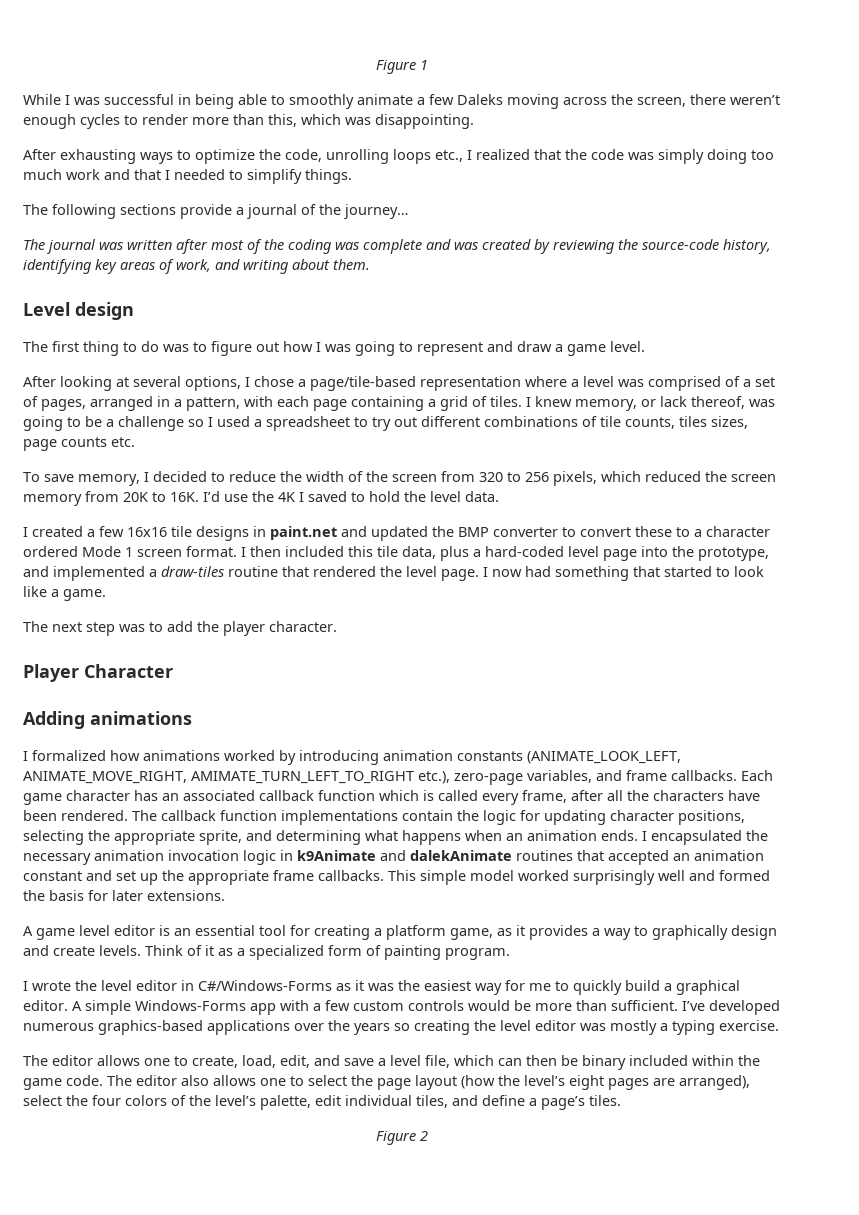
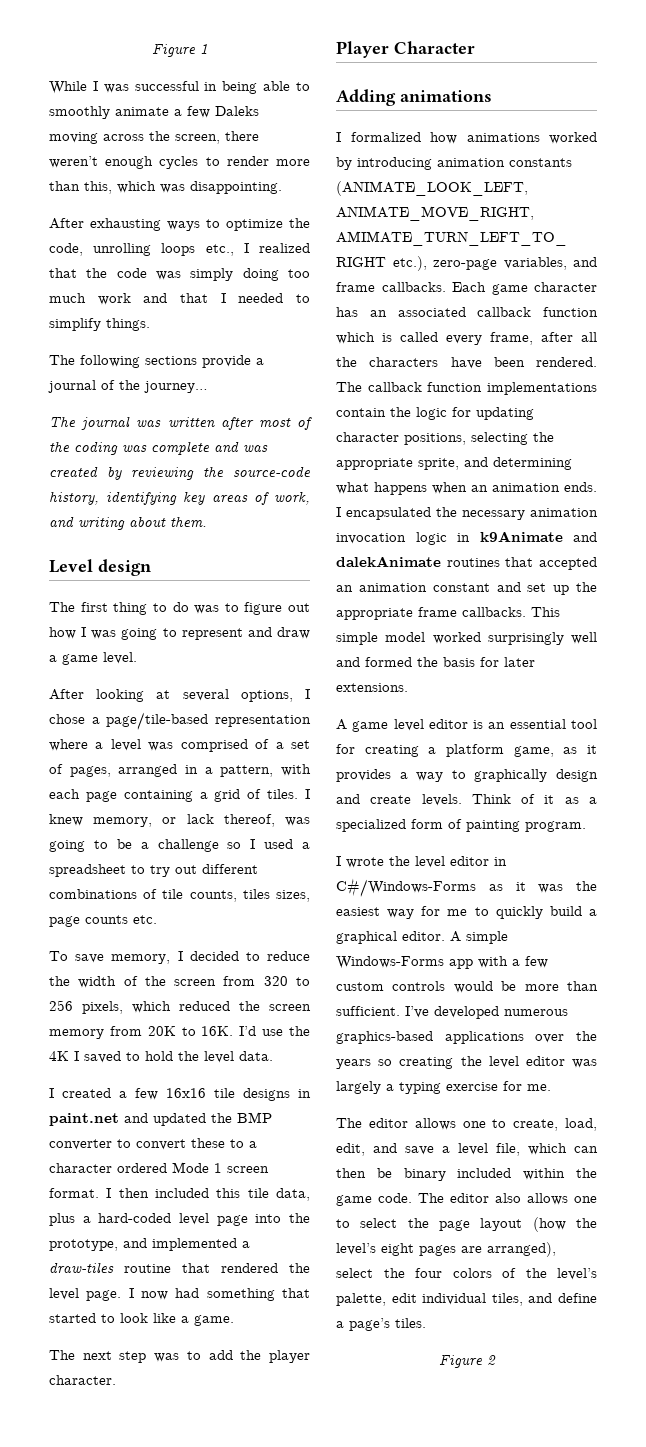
[610,1020,657,1035] mostly -> [336,1081,381,1094] largely
[719,1020,779,1031] exercise. -> [446,1081,551,1091] exercise for me.

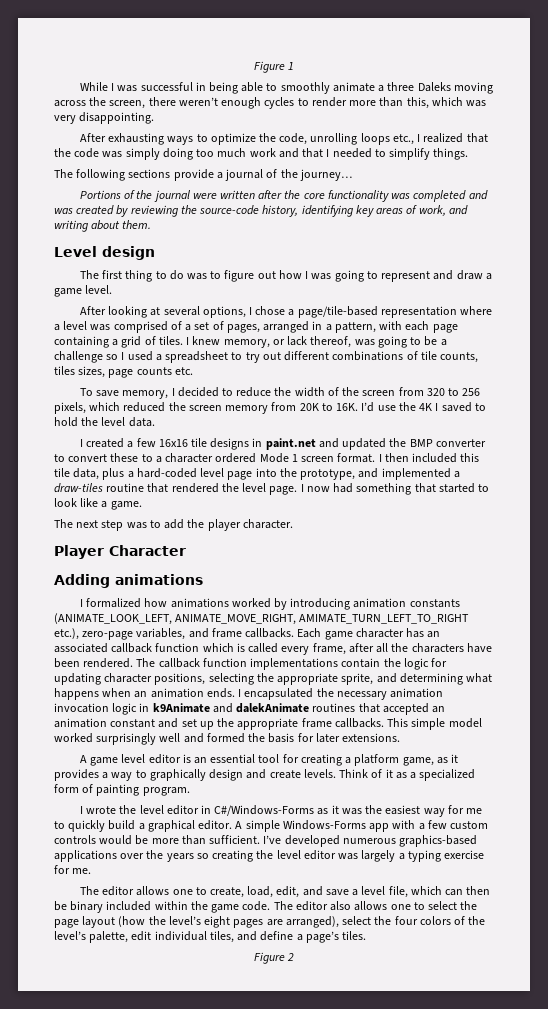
[187,106,210,118] few -> [387,82,415,91] three
(185, 188) none -> [54,115,76,124] very
[49,416,312,430] [49,441,210,455] The journal was written after most of the coding was complete -> [79,190,467,202] Portions of the journal were written after the core functionality was completed

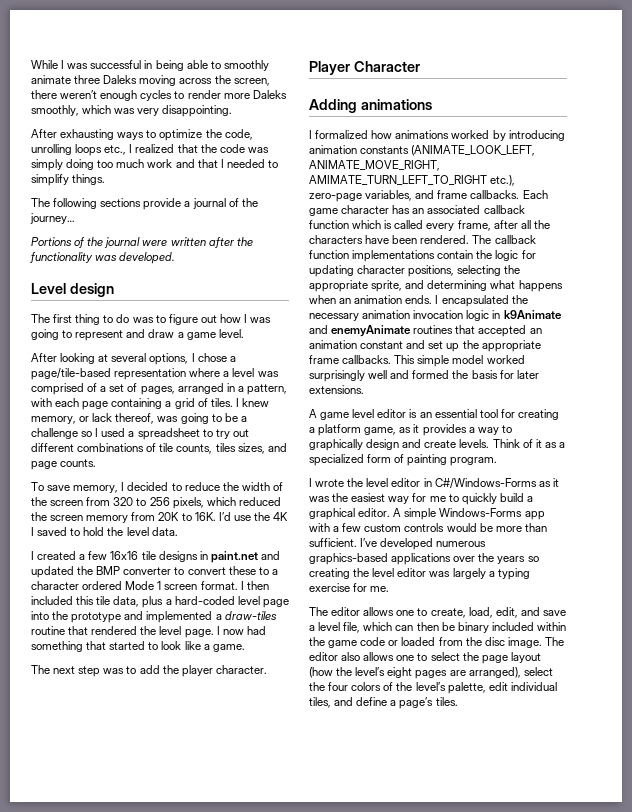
[253,61,295,73] Figure 1 // -> (31, 64) none
[378,85,385,92] a -> (71, 79) none
[379,97,429,109] than this, -> [252,90,287,99] [31,105,79,116] Daleks smoothly,
[303,193,325,199] core -> (253, 241) none
[413,190,488,202] [54,205,468,217] [54,220,152,232] completed and was created by reviewing the source-code history, identifying key areas of work, and writing about them. -> [119,252,176,264] developed.
[108,367,193,378] page counts etc. -> [267,443,287,452] [31,459,97,470] and page counts.
[300,469,356,480] prototype, -> [71,612,122,623] prototype
[236,703,310,713] dalekAnimate -> [331,325,412,337] enemyAnimate
[242,901,271,911] code. -> [360,637,542,648] code or loaded from the disc image.
[253,952,295,964] // Figure 2 -> (458, 701) none

